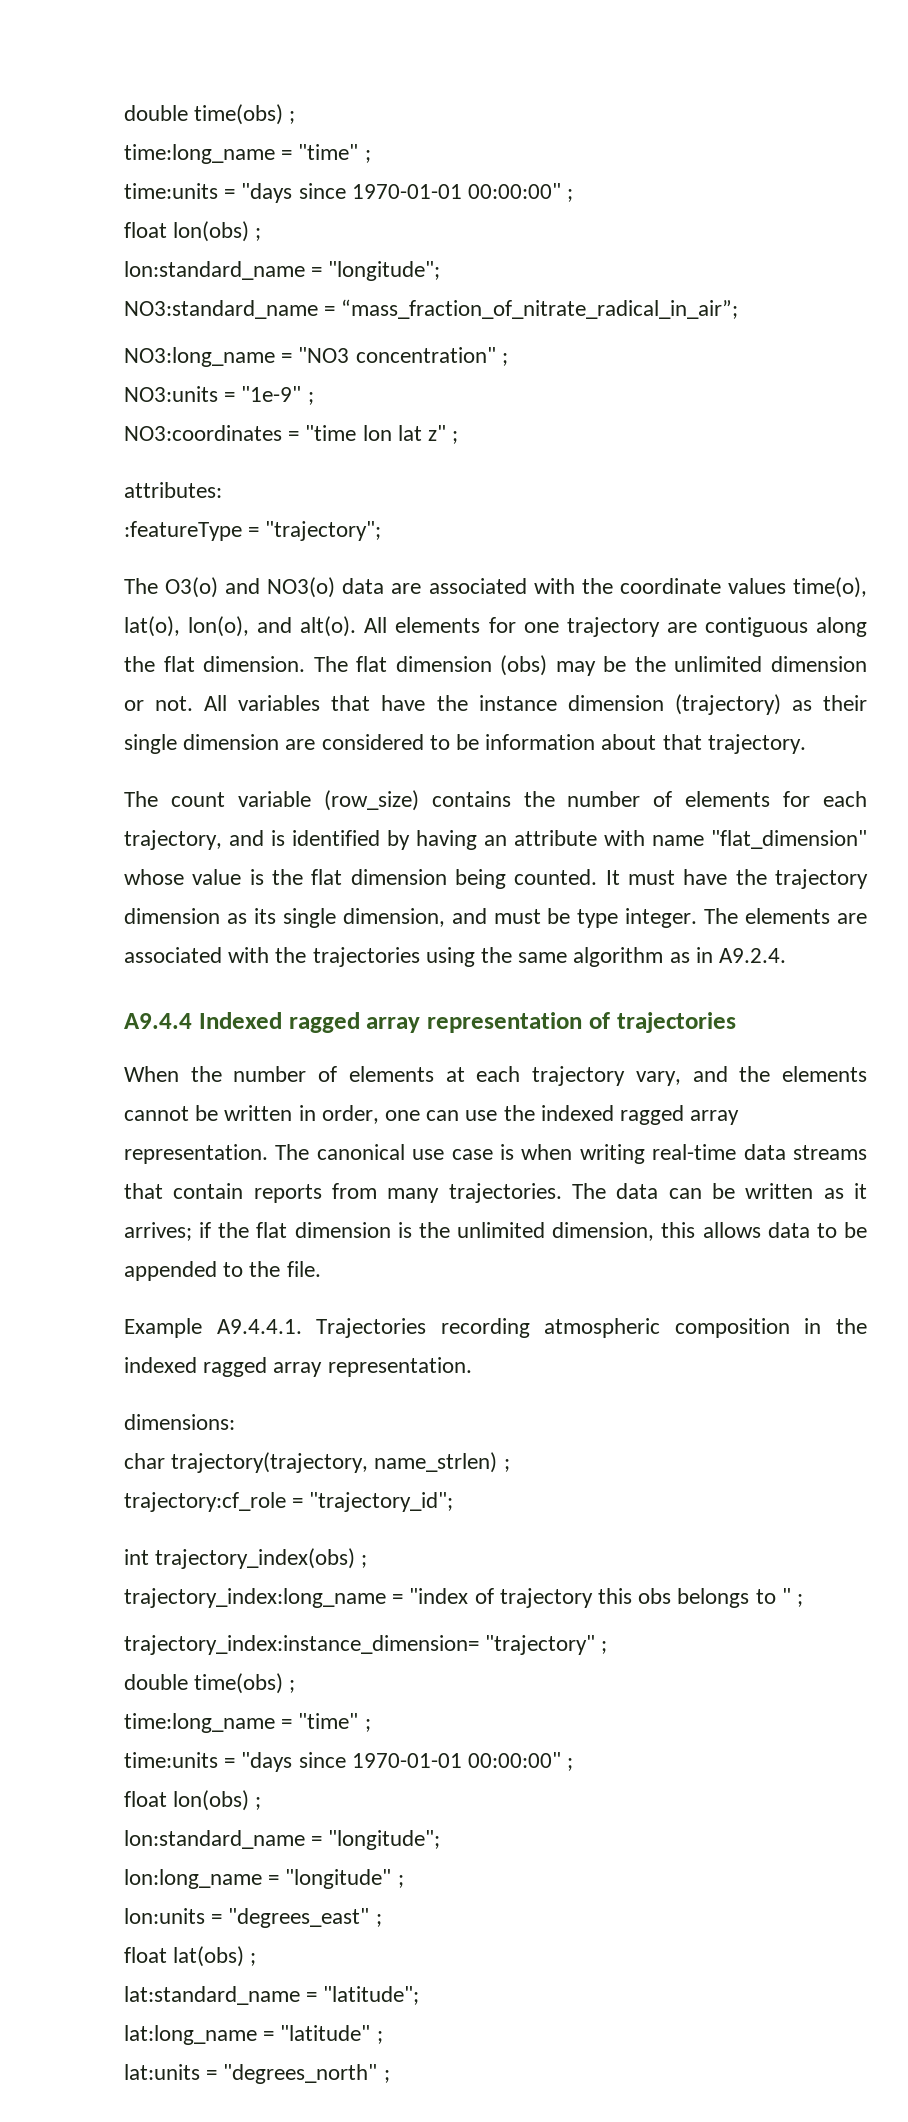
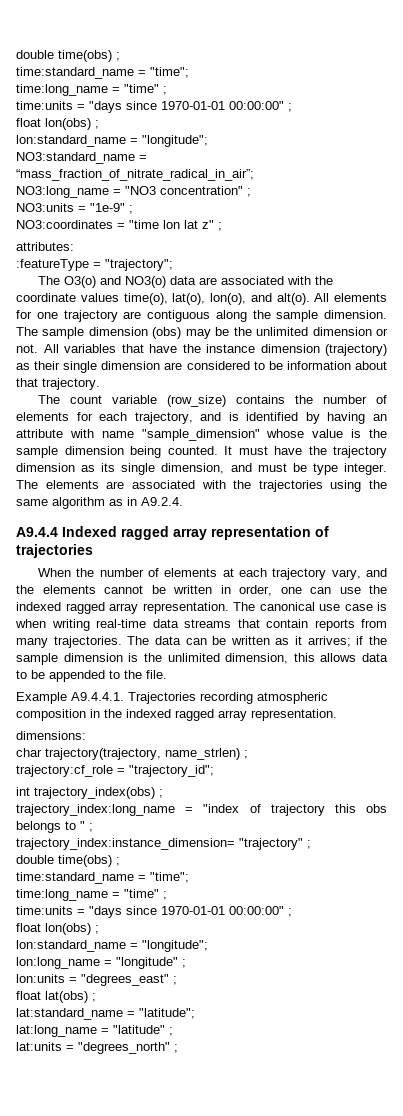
[124,104,296,125] double time(obs) ; -> [16,50,120,62] [16,67,189,79] double time(obs) ; // time:standard_name = "time";
[163,656,195,672] flat -> [276,310,319,322] sample
[356,656,388,672] flat -> [42,327,85,339] sample
[711,830,867,849] "flat_dimension" -> [141,429,260,441] "sample_dimension"
[311,869,343,885] flat -> [16,446,58,458] sample
[256,1222,288,1238] flat -> [16,653,58,665] sample
(296, 1686) none -> [16,872,189,884] // time:standard_name = "time";

